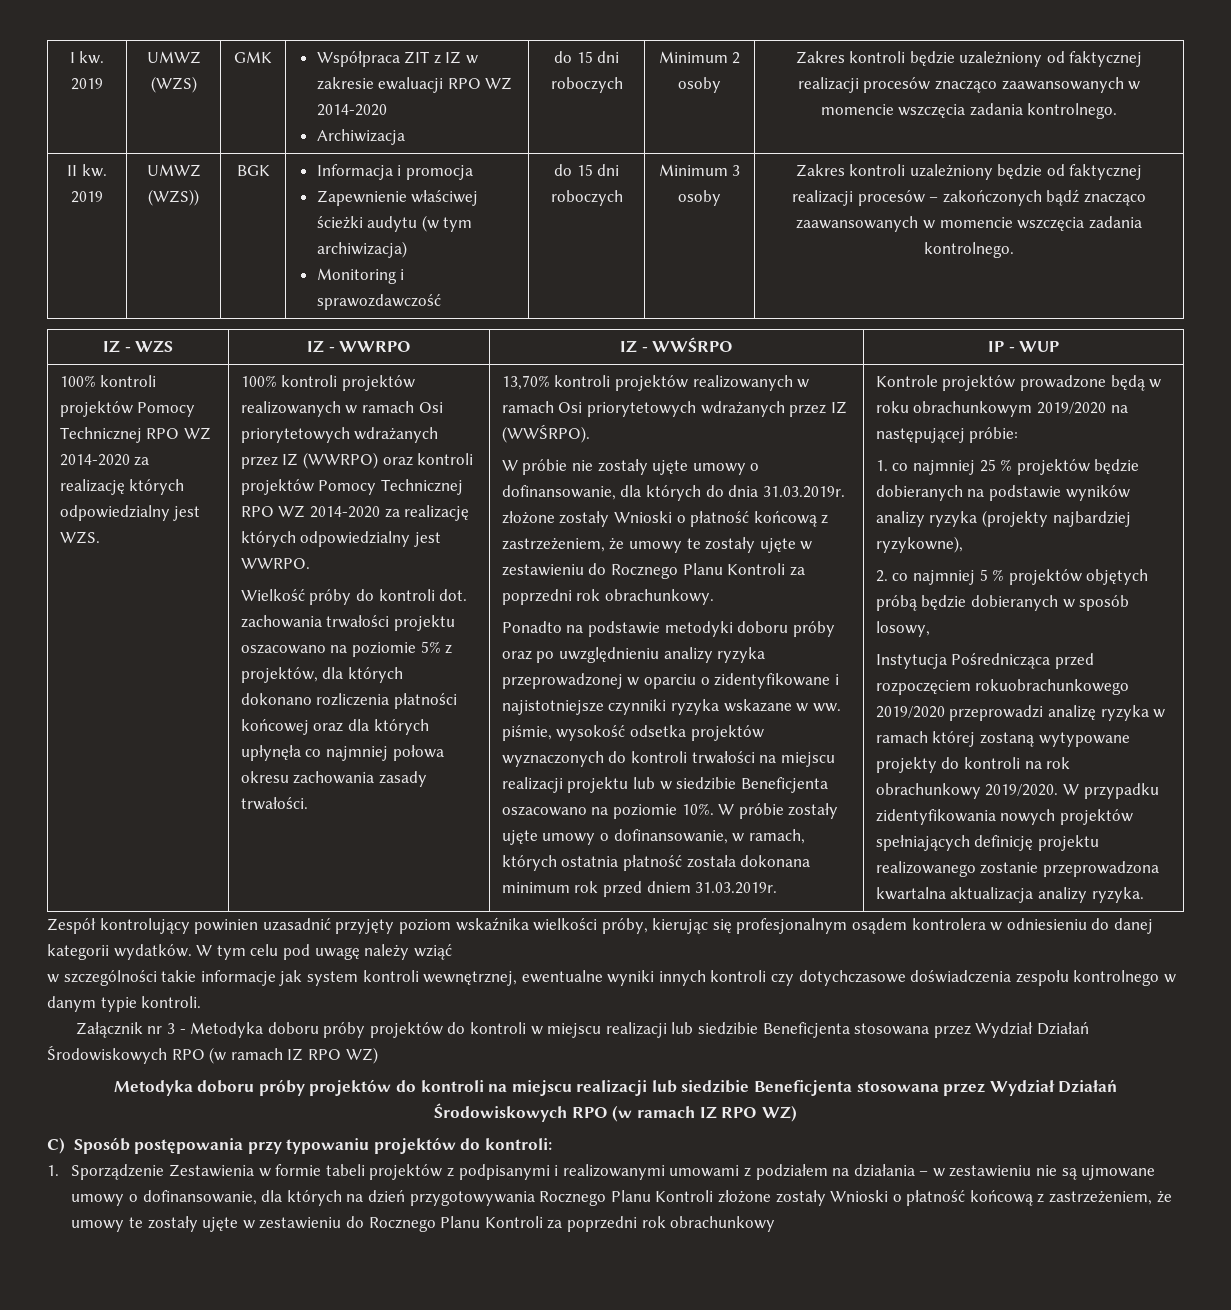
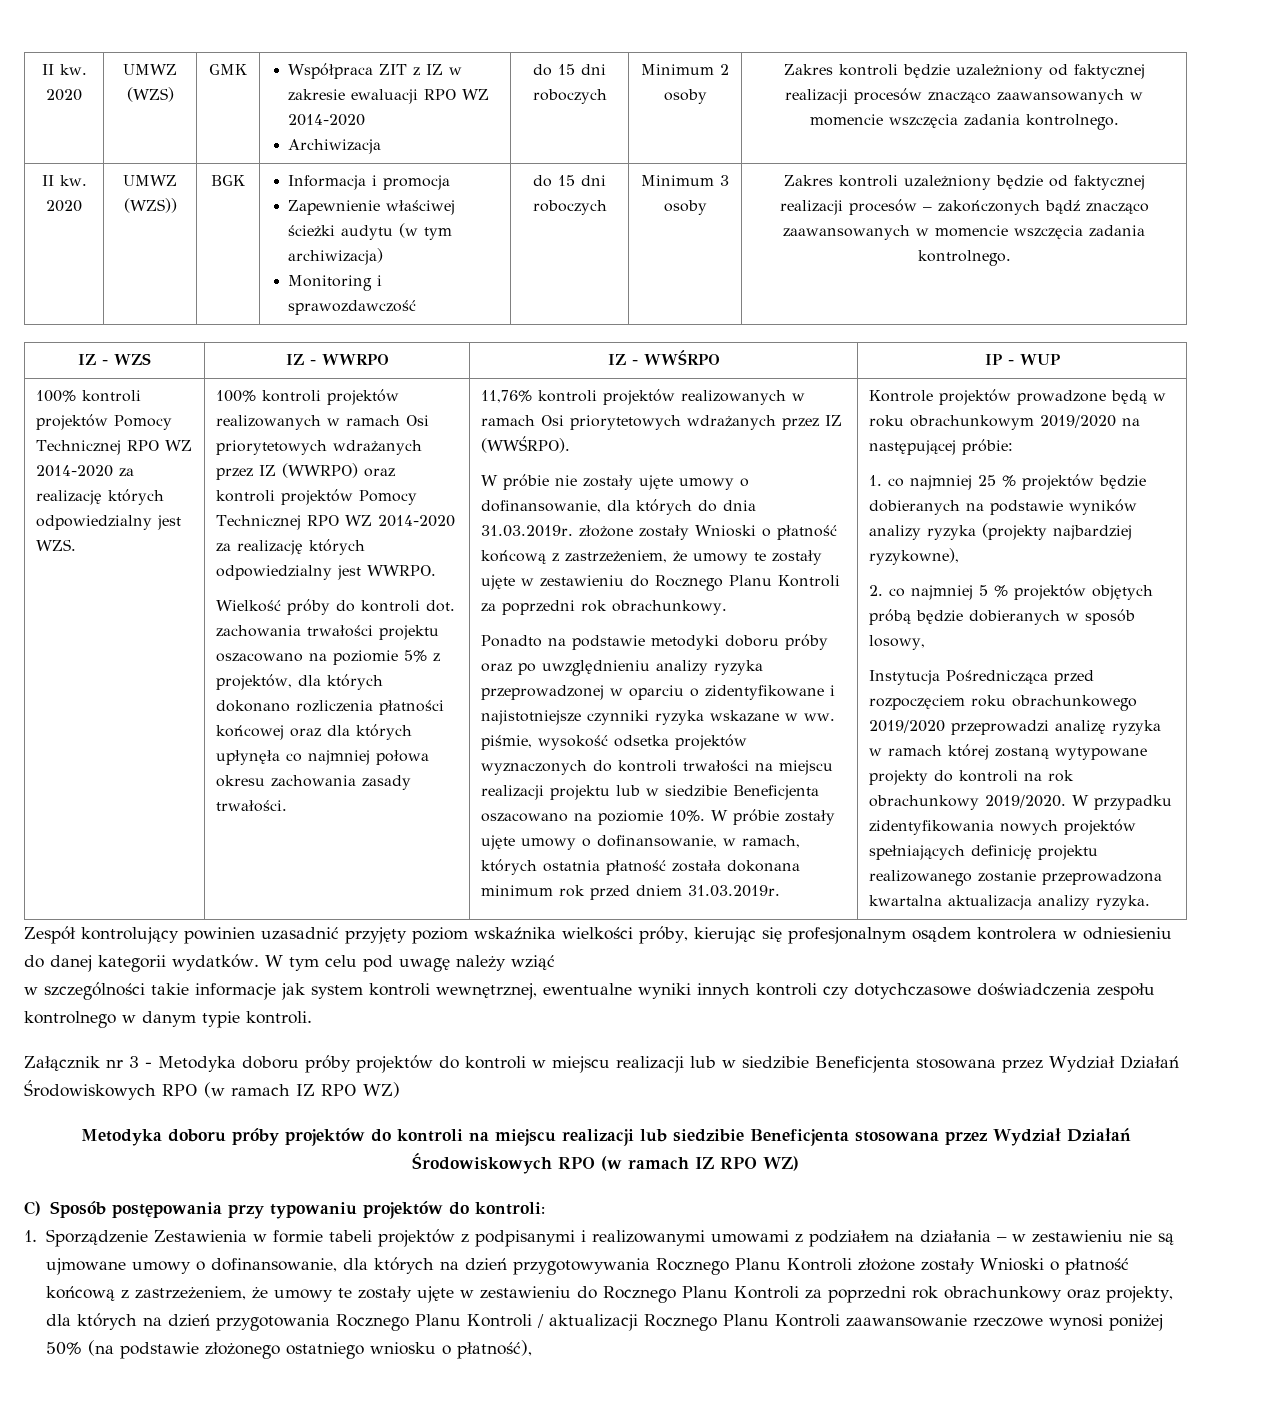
[69,51,105,64] [71,78,103,90] I kw. 2019 -> [41,64,87,75] [46,89,82,101] II kw. 2020
[71,191,103,203] 2019 -> [46,200,82,212] 2020
[501,375,550,390] 13,70% -> [480,390,532,403] 11,76%
[975,679,1130,695] rokuobrachunkowego -> [970,695,1137,711] roku obrachunkowego
(694, 1028) none -> [722,1060,736,1068] w
(776, 1224) none -> [1066,1286,1173,1303] [45,1313,1163,1331] [45,1340,532,1359] oraz projekty, dla których na dzień przygotowania Rocznego Planu Kontroli / aktualizacji Rocznego Planu Kontroli zaawansowanie rzeczowe wynosi poniżej 50% (na podstawie złożonego ostatniego wniosku o płatność),

